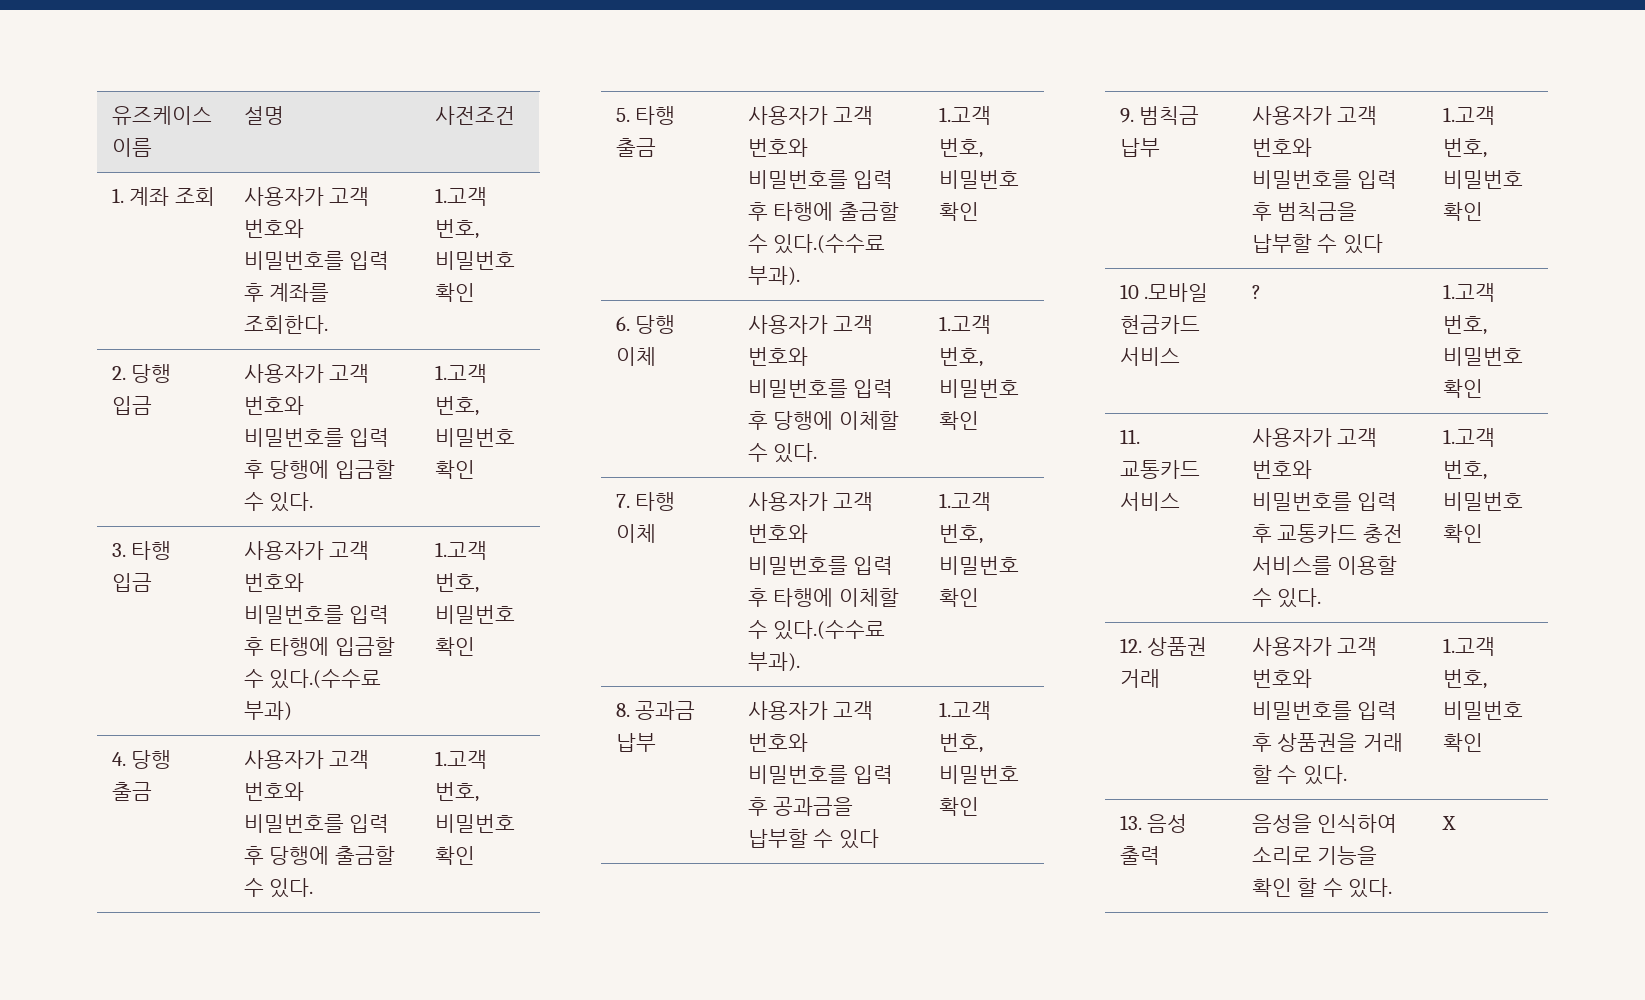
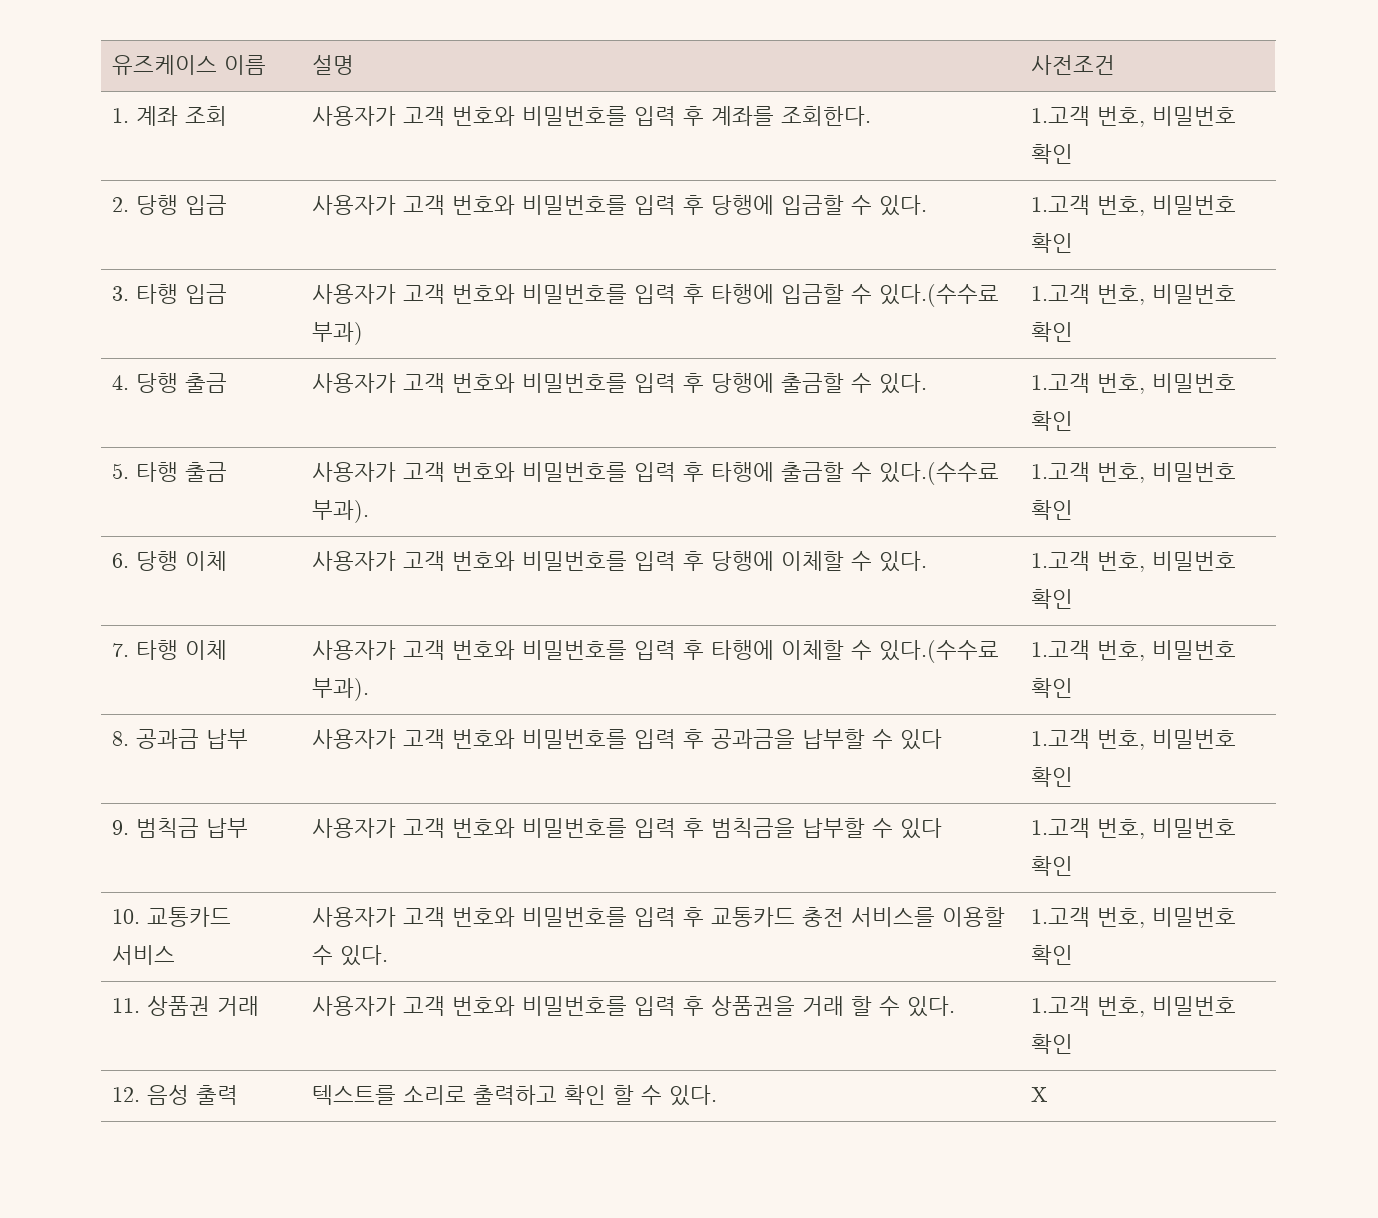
[1119,283,1209,302] [1119,315,1200,334] [1119,347,1180,366] [1251,285,1261,299] [1442,283,1495,302] [1442,315,1487,335] [1442,347,1523,366] [1442,379,1483,398] [1119,429,1140,444] 10 .모바일 현금카드 서비스 | ? | 1.고객 번호, 비밀번호 확인 // 11. -> [111,909,140,924] 10.
[1119,638,1142,653] 12. -> [111,998,140,1013] 11.
[1119,815,1142,830] 13. -> [111,1087,140,1102] 12.
[1251,814,1398,833] [1251,846,1378,865] 음성을 인식하여 소리로 기능을 -> [311,1085,557,1105] 텍스트를 소리로 출력하고

